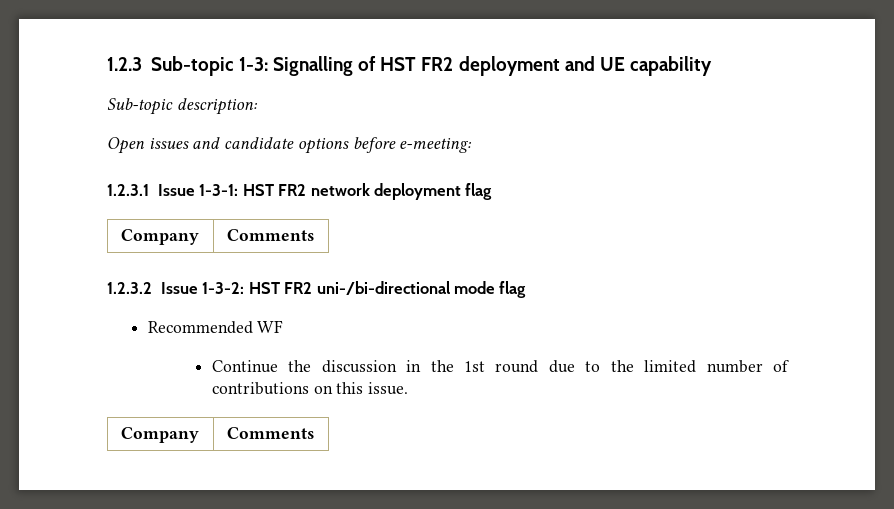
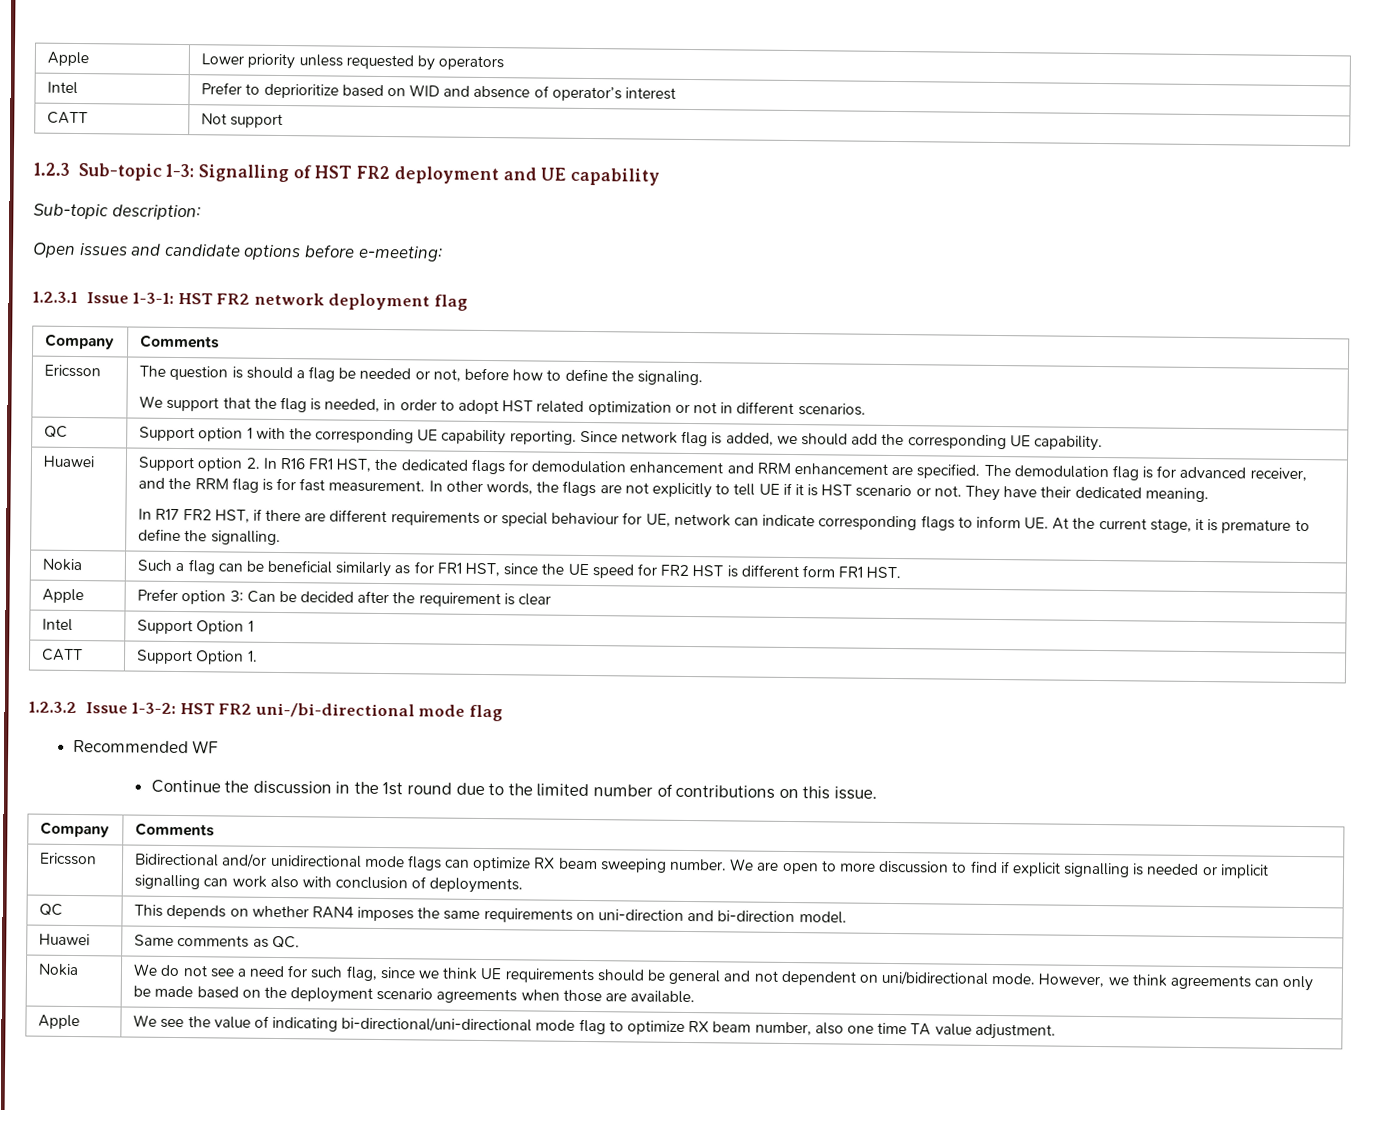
(107, 64) none -> [47,51,90,67] [201,53,505,71] [47,81,79,95] [201,82,677,102] [47,111,89,125] [201,113,284,129] Apple | Lower priority unless requested by operators // Intel | Prefer to deprioritize based on WID and absence of operator’s interest // CATT | Not support //
(314, 235) none -> [44,364,102,378] [139,365,703,386] [139,395,866,416] [44,425,69,438] [139,426,1103,452] [43,455,96,468] [138,456,1307,482] [138,477,1209,503] [138,508,1310,534] [138,528,281,546] [42,558,83,572] [137,559,902,579] [42,588,85,604] [137,588,552,608] [42,618,74,631] [137,619,254,635] [42,648,84,662] [136,649,258,665] // Ericsson | The question is should a flag be needed or not, before how to define the signaling. // We support that the flag is needed, in order to adopt HST related optimization or not in different scenarios. // QC | Support option 1 with the corresponding UE capability reporting. Since network flag is added, we should add the corresponding UE capability. // Huawei | Support option 2. In R16 FR1 HST, the dedicated flags for demodulation enhancement and RRM enhancement are specified. The demodulation flag is for advanced receiver, and the RRM flag is for fast measurement. In other words, the flags are not explicitly to tell UE if it is HST scenario or not. They have their dedicated meaning. // In R17 FR2 HST, if there are different requirements or special behaviour for UE, network can indicate corresponding flags to inform UE. At the current stage, it is premature to define the signalling. // Nokia | Such a flag can be beneficial similarly as for FR1 HST, since the UE speed for FR2 HST is different form FR1 HST. // Apple | Prefer option 3: Can be decided after the requirement is clear // Intel | Support Option 1 // CATT | Support Option 1.
(314, 433) none -> [40,852,98,866] [135,853,1269,879] [134,874,524,894] [39,903,64,916] [134,904,847,924] [39,933,91,946] [134,934,300,949] [38,963,80,977] [133,963,1314,992] [133,985,696,1004] [38,1014,81,1030] [133,1014,1056,1040] // Ericsson | Bidirectional and/or unidirectional mode flags can optimize RX beam sweeping number. We are open to more discussion to find if explicit signalling is needed or implicit signalling can work also with conclusion of deployments. // QC | This depends on whether RAN4 imposes the same requirements on uni-direction and bi-direction model. // Huawei | Same comments as QC. // Nokia | We do not see a need for such flag, since we think UE requirements should be general and not dependent on uni/bidirectional mode. However, we think agreements can only be made based on the deployment scenario agreements when those are available. // Apple | We see the value of indicating bi-directional/uni-directional mode flag to optimize RX beam number, also one time TA value adjustment.

